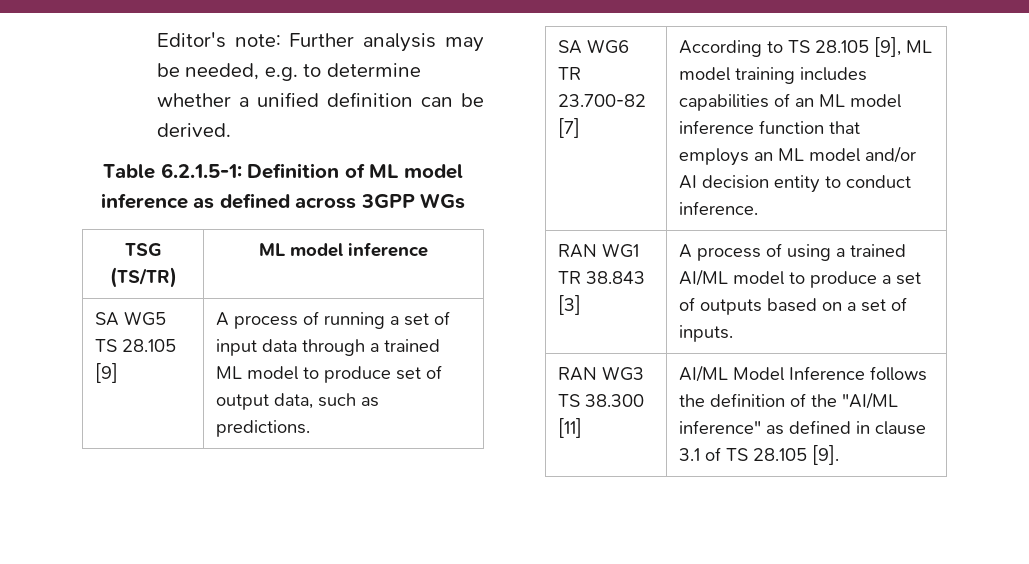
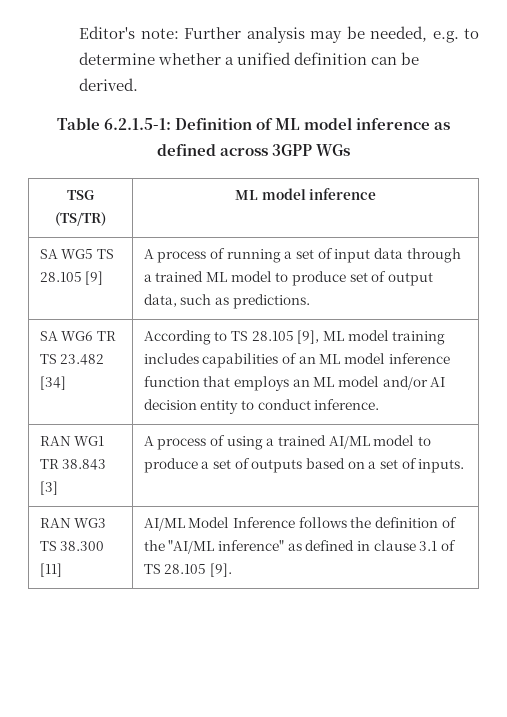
[558,94,647,107] [558,118,581,138] 23.700-82 [7] -> [39,354,105,365] [39,376,66,390] TS 23.482 [34]

